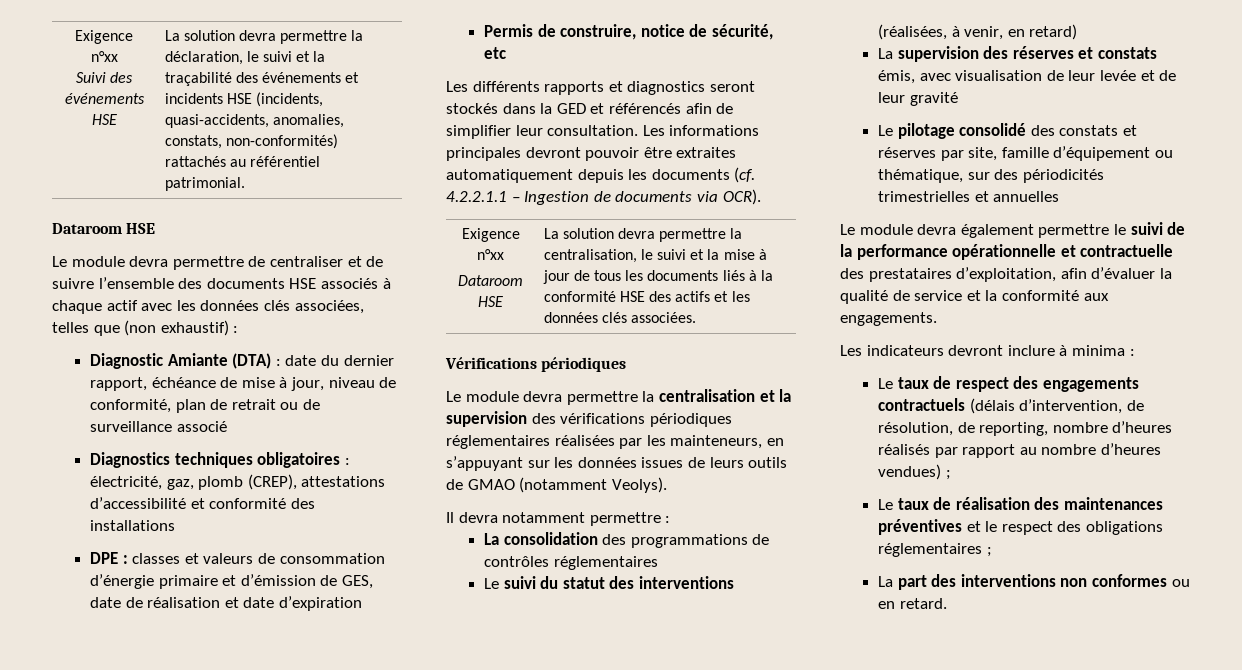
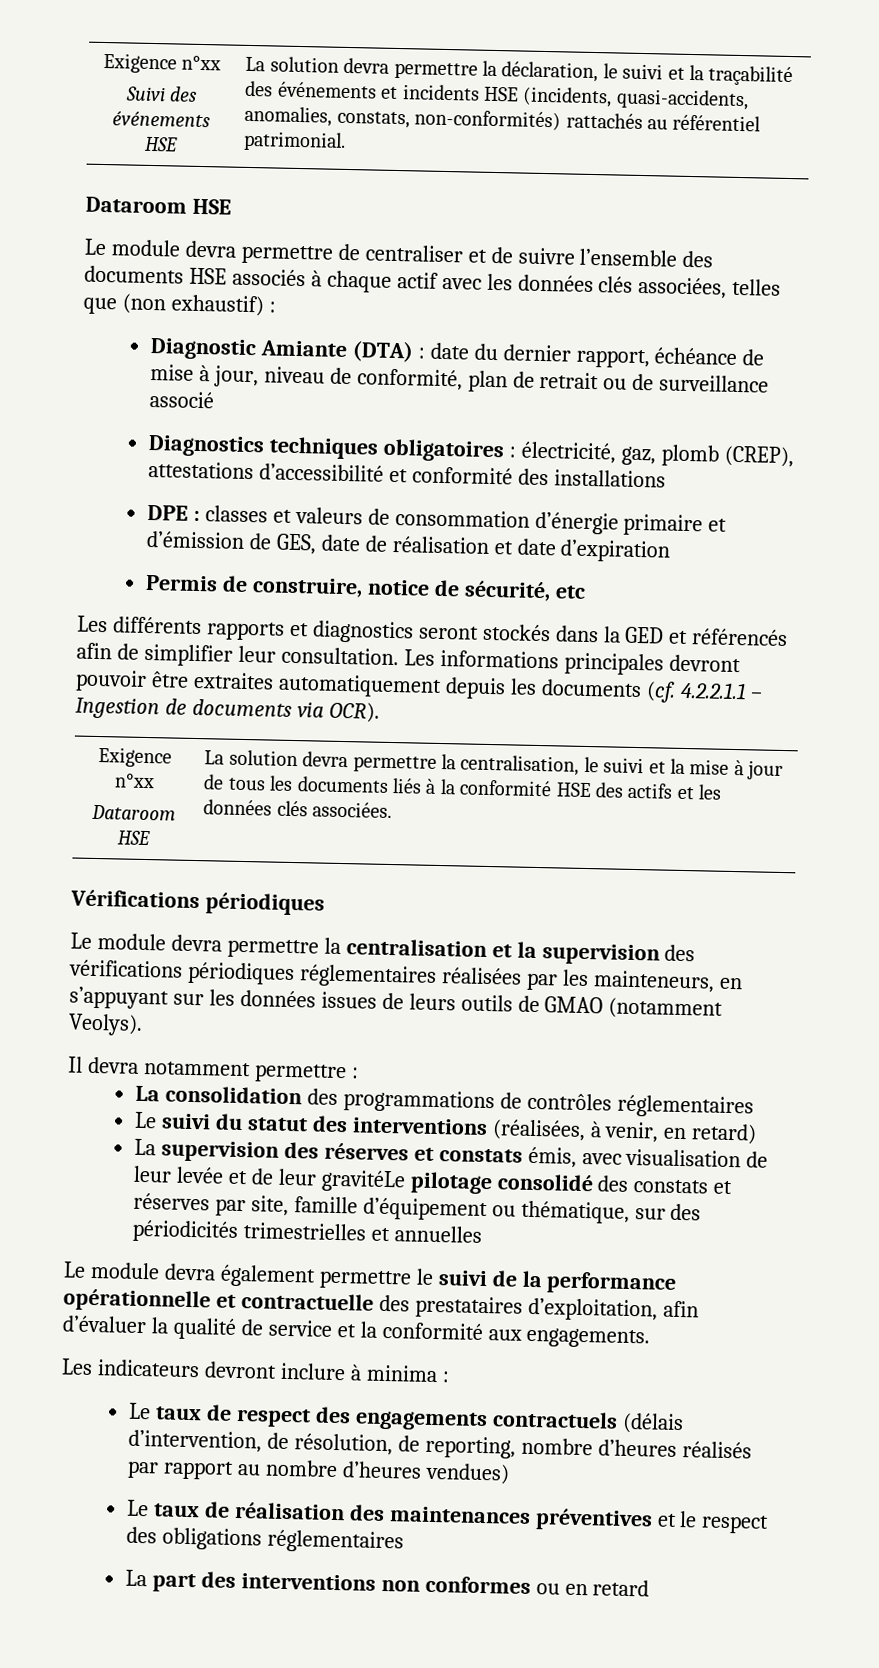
[909,92,958,106] [877,125,893,136] gravité // Le -> [320,1169,406,1193] gravitéLe
[945,470,951,480] ; -> (510, 1473) none
[986,547,992,557] ; -> (404, 1541) none
[899,598,947,609] retard. -> [592,1579,650,1597] retard

